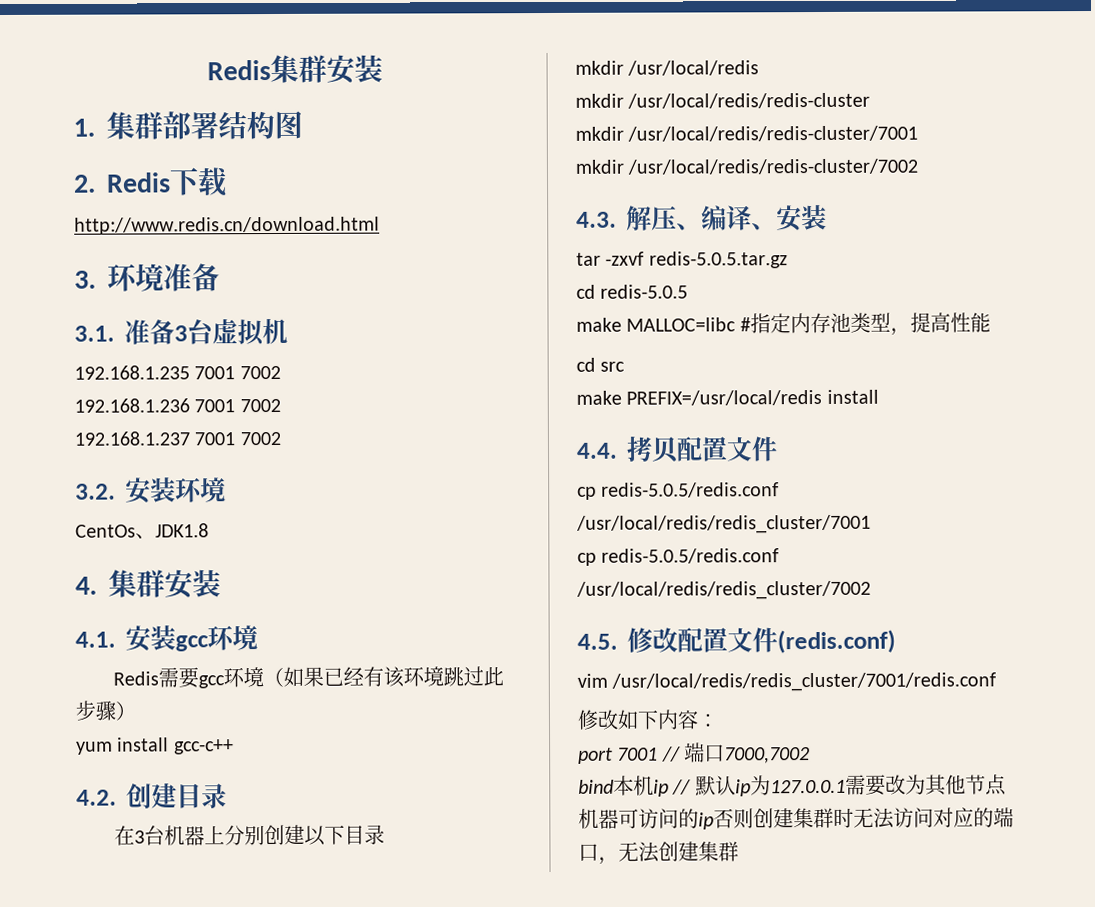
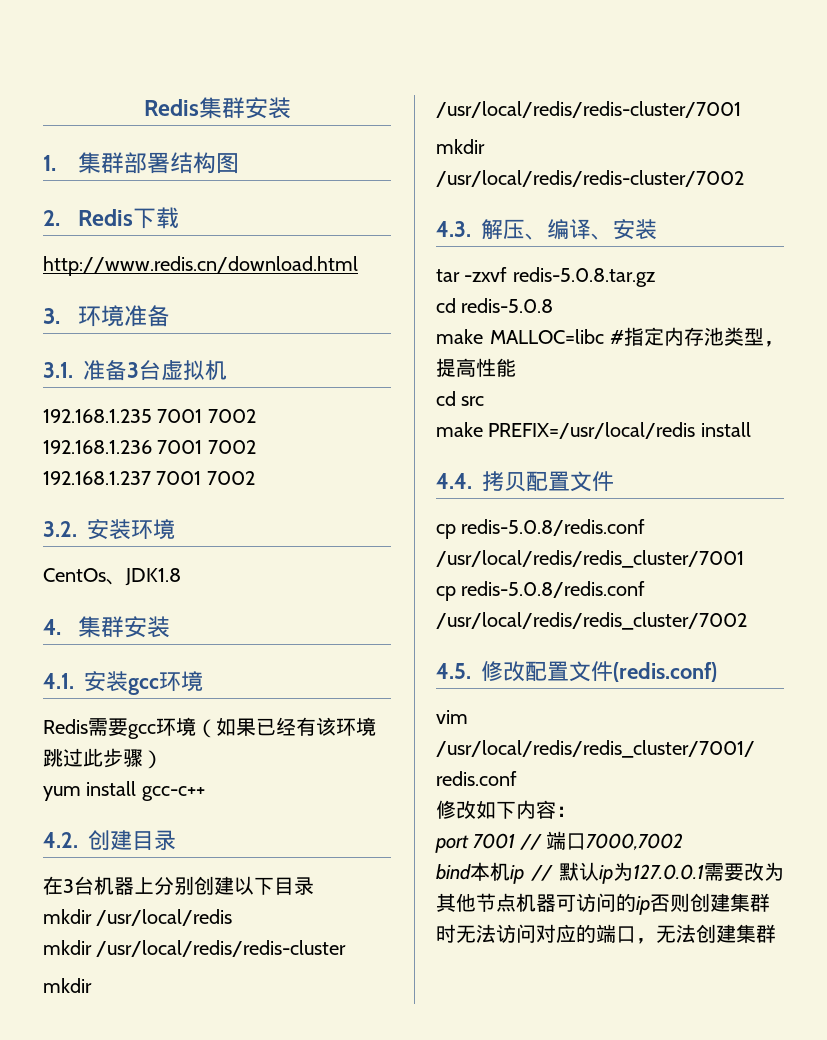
[648,251,788,269] [576,284,689,299] redis-5.0.5.tar.gz // cd redis-5.0.5 -> [512,267,655,287] [436,298,554,313] redis-5.0.8.tar.gz // cd redis-5.0.8
[601,482,780,498] redis-5.0.5/redis.conf -> [461,519,646,536] redis-5.0.8/redis.conf
[601,548,780,564] redis-5.0.5/redis.conf -> [461,581,646,598] redis-5.0.8/redis.conf

